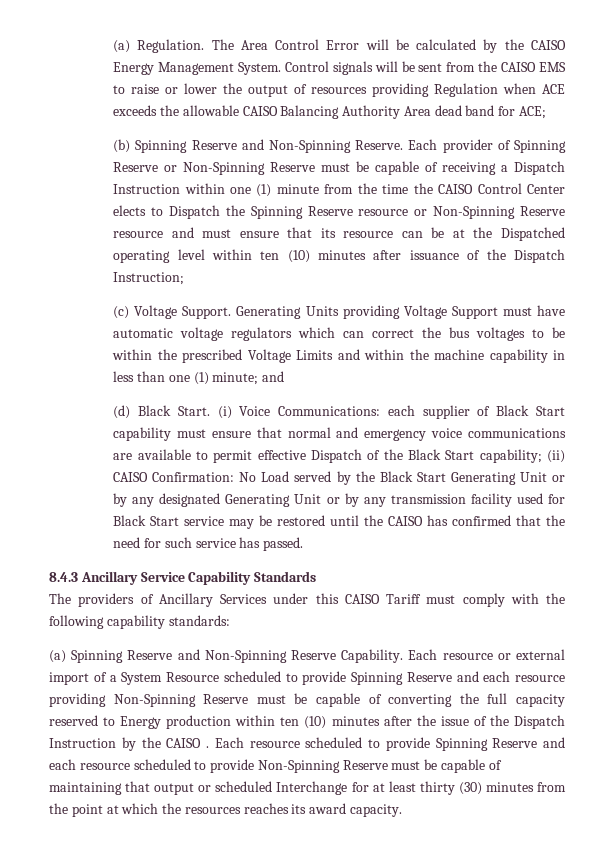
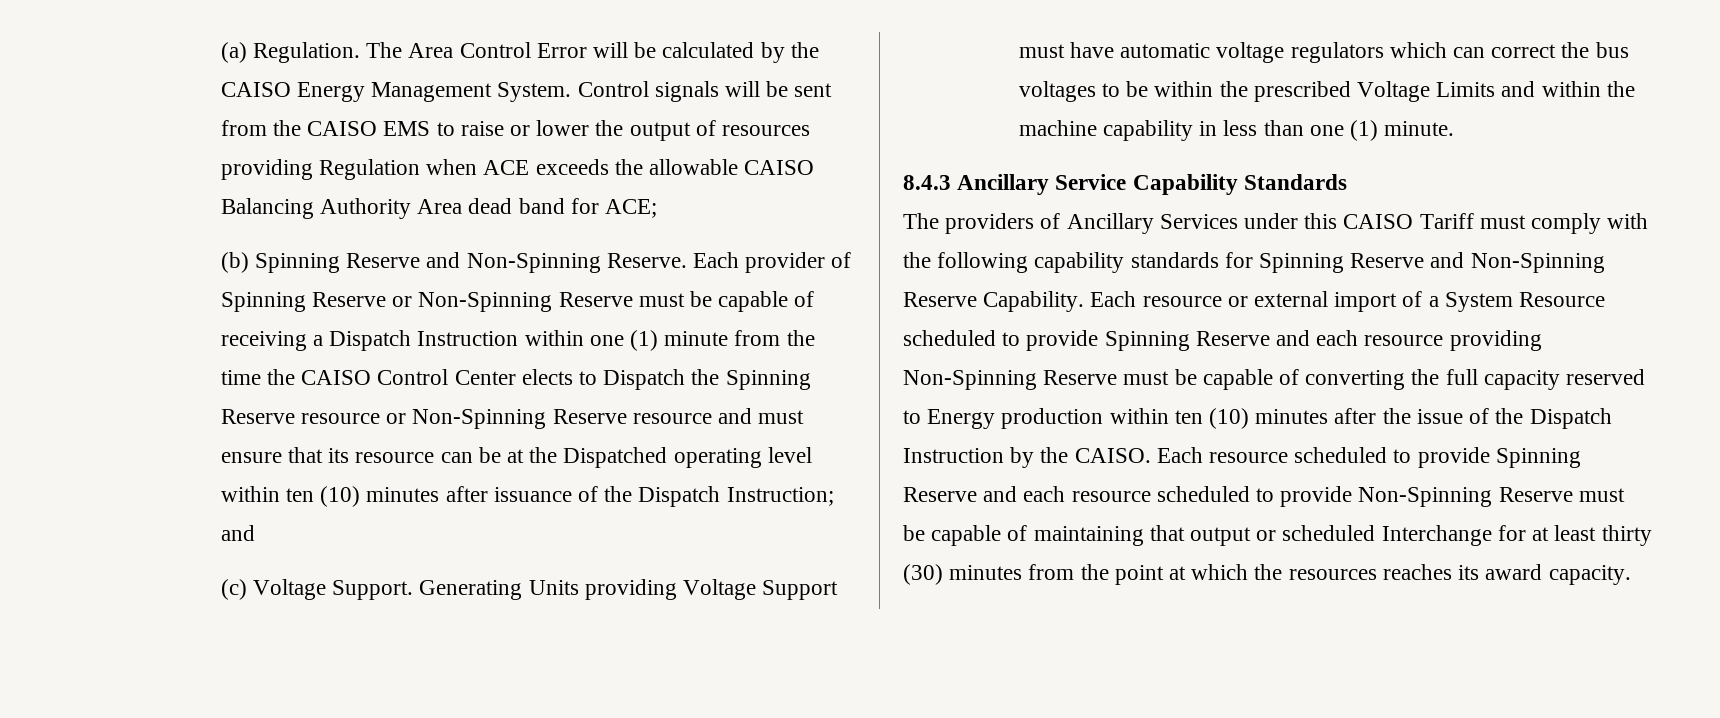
(185, 278) none -> [220,525,255,541] and
[212,371,285,385] [113,405,565,419] [113,427,566,441] [113,449,565,463] [113,471,565,485] [113,493,565,507] [113,515,565,529] [113,537,304,551] minute; and // (d) Black Start. (i) Voice Communications: each supplier of Black Start capability must ensure that normal and emergency voice communications are available to permit effective Dispatch of the Black Start capability; (ii) CAISO Confirmation: No Load served by the Black Start Generating Unit or by any designated Generating Unit or by any transmission facility used for Black Start service may be restored until the CAISO has confirmed that the need for such service has passed. -> [1384,121,1455,136] minute.
[168,615,230,626] [49,650,66,663] standards: // (a) -> [1130,252,1253,268] standards for
[166,738,209,748] CAISO . -> [1074,448,1151,463] CAISO.

